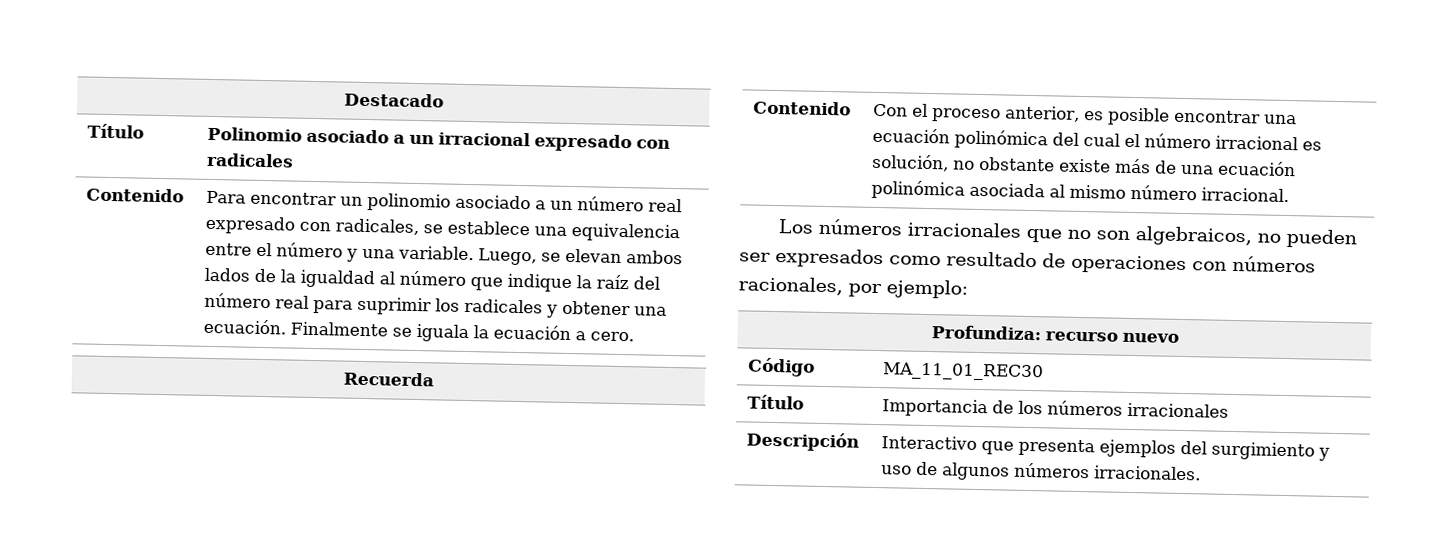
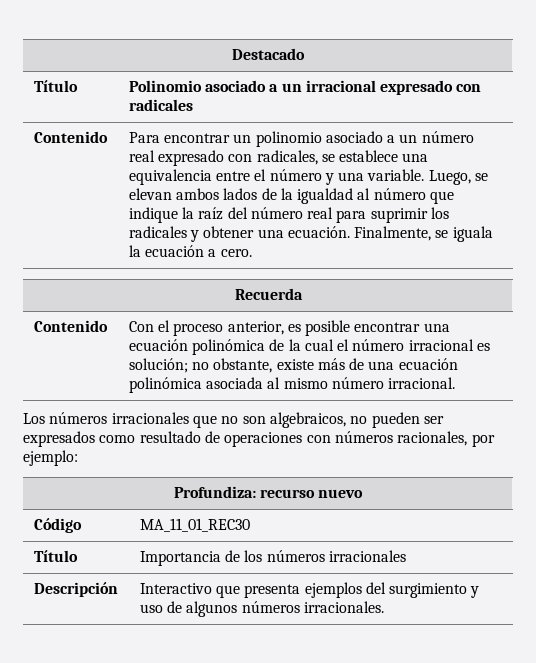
[290,321,389,337] Finalmente -> [354,226,432,241] Finalmente,
[1052,132,1080,146] del -> [269,339,301,351] de la
[872,153,1056,172] solución, no obstante -> [128,358,273,373] solución; no obstante,

